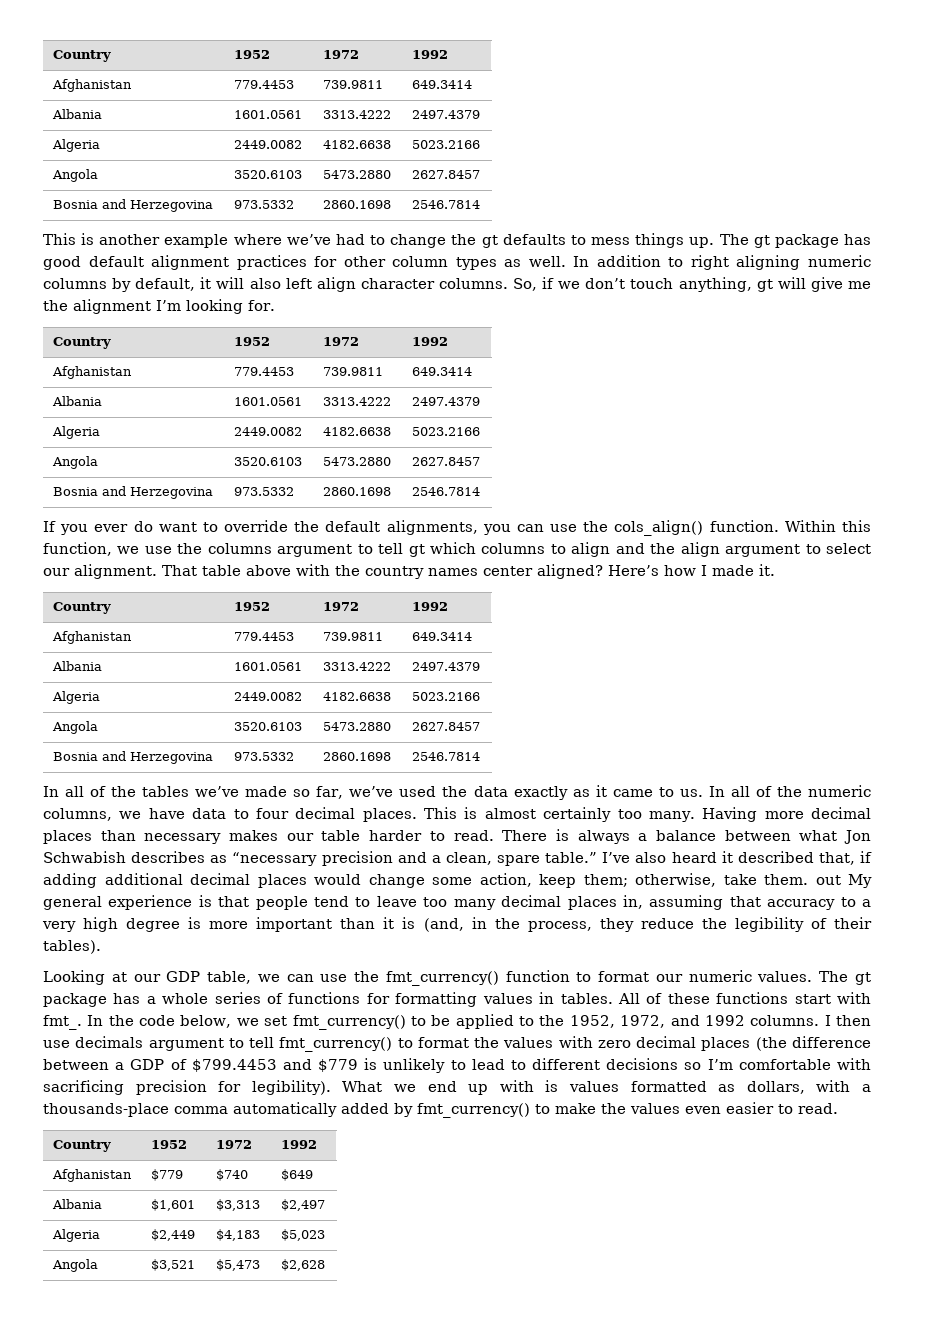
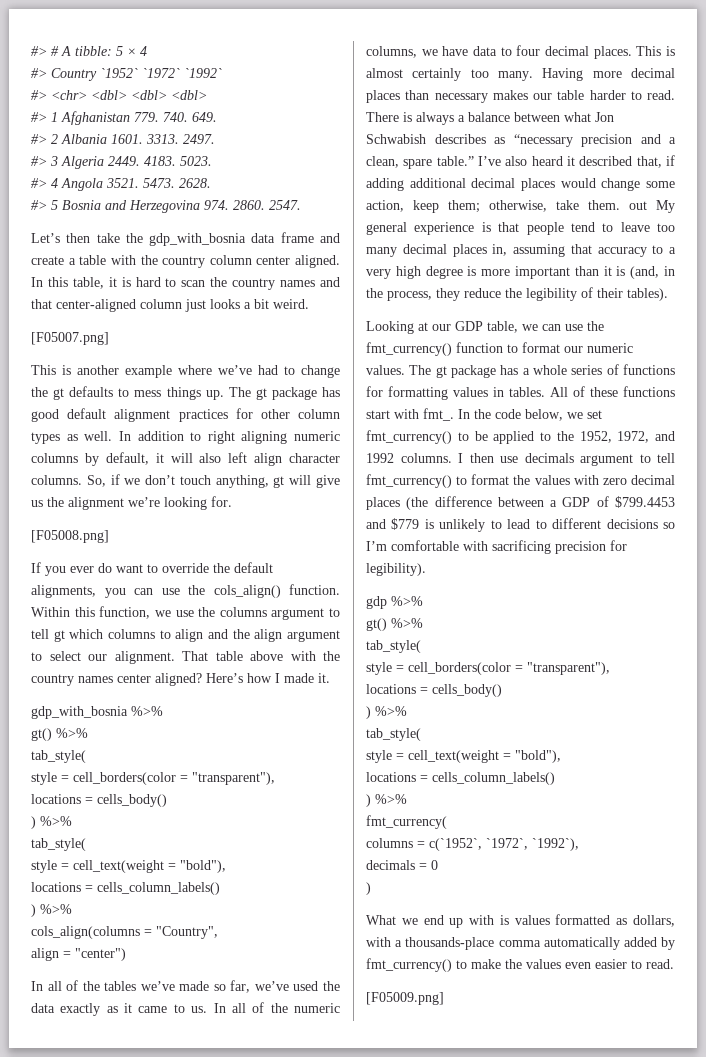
[52,50,111,62] [233,50,270,59] [322,50,359,59] [411,50,448,59] [51,79,132,92] [233,80,294,89] [322,80,383,89] [411,80,472,89] [51,109,102,119] [233,110,302,119] [322,110,391,119] [411,110,480,119] [51,139,100,152] [233,140,302,149] [322,140,391,149] [411,140,480,149] [51,169,98,182] [233,170,302,179] [322,170,391,179] [411,170,480,179] [52,199,213,212] [233,200,294,209] [322,200,391,209] [411,200,480,209] Country | 1952 | 1972 | 1992 // Afghanistan | 779.4453 | 739.9811 | 649.3414 // Albania | 1601.0561 | 3313.4222 | 2497.4379 // Algeria | 2449.0082 | 4182.6638 | 5023.2166 // Angola | 3520.6103 | 5473.2880 | 2627.8457 // Bosnia and Herzegovina | 973.5332 | 2860.1698 | 2546.7814 -> [31,46,147,56] [31,68,222,81] [31,90,207,100] [31,111,217,125] [31,134,215,144] [31,156,212,169] [31,178,211,191] [31,200,301,213] [31,232,340,246] [31,255,340,268] [31,277,340,290] [31,299,309,312] [31,332,109,345] #> # A tibble: 5 × 4 // #> Country `1952` `1972` `1992` // #> <chr> <dbl> <dbl> <dbl> // #> 1 Afghanistan 779. 740. 649. // #> 2 Albania 1601. 3313. 2497. // #> 3 Algeria 2449. 4183. 5023. // #> 4 Angola 3521. 5473. 2628. // #> 5 Bosnia and Herzegovina 974. 2860. 2547. // Let’s then take the gdp_with_bosnia data frame and create a table with the country column center aligned. In this table, it is hard to scan the country names and that center-aligned column just looks a bit weird. // [F05007.png]
[847,281,871,289] me -> [31,500,43,507] us
[156,300,181,311] I’m -> [128,497,160,507] we’re
[52,337,111,349] [233,337,270,346] [322,337,359,346] [411,337,448,346] [51,366,132,379] [233,367,294,376] [322,367,383,376] [411,367,472,376] [51,396,102,406] [233,397,302,406] [322,397,391,406] [411,397,480,406] [51,426,100,439] [233,427,302,436] [322,427,391,436] [411,427,480,436] [51,456,98,469] [233,457,302,466] [322,457,391,466] [411,457,480,466] [52,486,213,499] [233,487,294,496] [322,487,391,496] [411,487,480,496] // Country | 1952 | 1972 | 1992 // Afghanistan | 779.4453 | 739.9811 | 649.3414 // Albania | 1601.0561 | 3313.4222 | 2497.4379 // Algeria | 2449.0082 | 4182.6638 | 5023.2166 // Angola | 3520.6103 | 5473.2880 | 2627.8457 // Bosnia and Herzegovina | 973.5332 | 2860.1698 | 2546.7814 -> [31,530,109,543] // [F05008.png]
[52,602,111,614] [233,602,270,611] [322,602,359,611] [411,602,448,611] [51,631,132,644] [233,632,294,641] [322,632,383,641] [411,632,472,641] [51,661,102,671] [233,662,302,671] [322,662,391,671] [411,662,480,671] [51,691,100,704] [233,692,302,701] [322,692,391,701] [411,692,480,701] [51,721,98,734] [233,722,302,731] [322,722,391,731] [411,722,480,731] [52,751,213,764] [233,752,294,761] [322,752,391,761] [411,752,480,761] // Country | 1952 | 1972 | 1992 // Afghanistan | 779.4453 | 739.9811 | 649.3414 // Albania | 1601.0561 | 3313.4222 | 2497.4379 // Algeria | 2449.0082 | 4182.6638 | 5023.2166 // Angola | 3520.6103 | 5473.2880 | 2627.8457 // Bosnia and Herzegovina | 973.5332 | 2860.1698 | 2546.7814 -> [31,706,163,719] [31,728,88,741] [31,750,86,763] [31,772,275,785] [31,794,167,807] [31,816,72,829] [31,838,86,851] [31,860,226,873] [31,882,220,895] [31,904,72,917] [31,926,218,939] [31,948,126,961] // gdp_with_bosnia %>% // gt() %>% // tab_style( // style = cell_borders(color = "transparent"), // locations = cells_body() // ) %>% // tab_style( // style = cell_text(weight = "bold"), // locations = cells_column_labels() // ) %>% // cols_align(columns = "Country", // align = "center")
(331, 1087) none -> [366,596,423,609] [366,618,423,631] [366,640,421,653] [366,662,610,675] [366,684,502,697] [366,706,407,719] [366,728,421,741] [366,750,561,763] [366,772,555,785] [366,794,407,807] [366,815,447,829] [366,838,579,851] [366,860,438,870] [366,882,371,895] // gdp %>% // gt() %>% // tab_style( // style = cell_borders(color = "transparent"), // locations = cells_body() // ) %>% // tab_style( // style = cell_text(weight = "bold"), // locations = cells_column_labels() // ) %>% // fmt_currency( // columns = c(`1952`, `1972`, `1992`), // decimals = 0 // ) //
[52,1140,111,1152] [150,1140,187,1149] [215,1140,252,1149] [280,1140,317,1149] [51,1169,132,1182] [150,1169,183,1181] [215,1169,248,1181] [280,1169,313,1181] [51,1199,102,1209] [150,1199,195,1211] [215,1199,260,1211] [280,1199,325,1211] [51,1229,100,1242] [150,1229,195,1241] [215,1229,260,1241] [280,1229,325,1241] [51,1259,98,1272] [150,1259,195,1271] [215,1259,260,1271] [280,1259,325,1271] // Country | 1952 | 1972 | 1992 // Afghanistan | $779 | $740 | $649 // Albania | $1,601 | $3,313 | $2,497 // Algeria | $2,449 | $4,183 | $5,023 // Angola | $3,521 | $5,473 | $2,628 -> [366,992,444,1005] // [F05009.png]

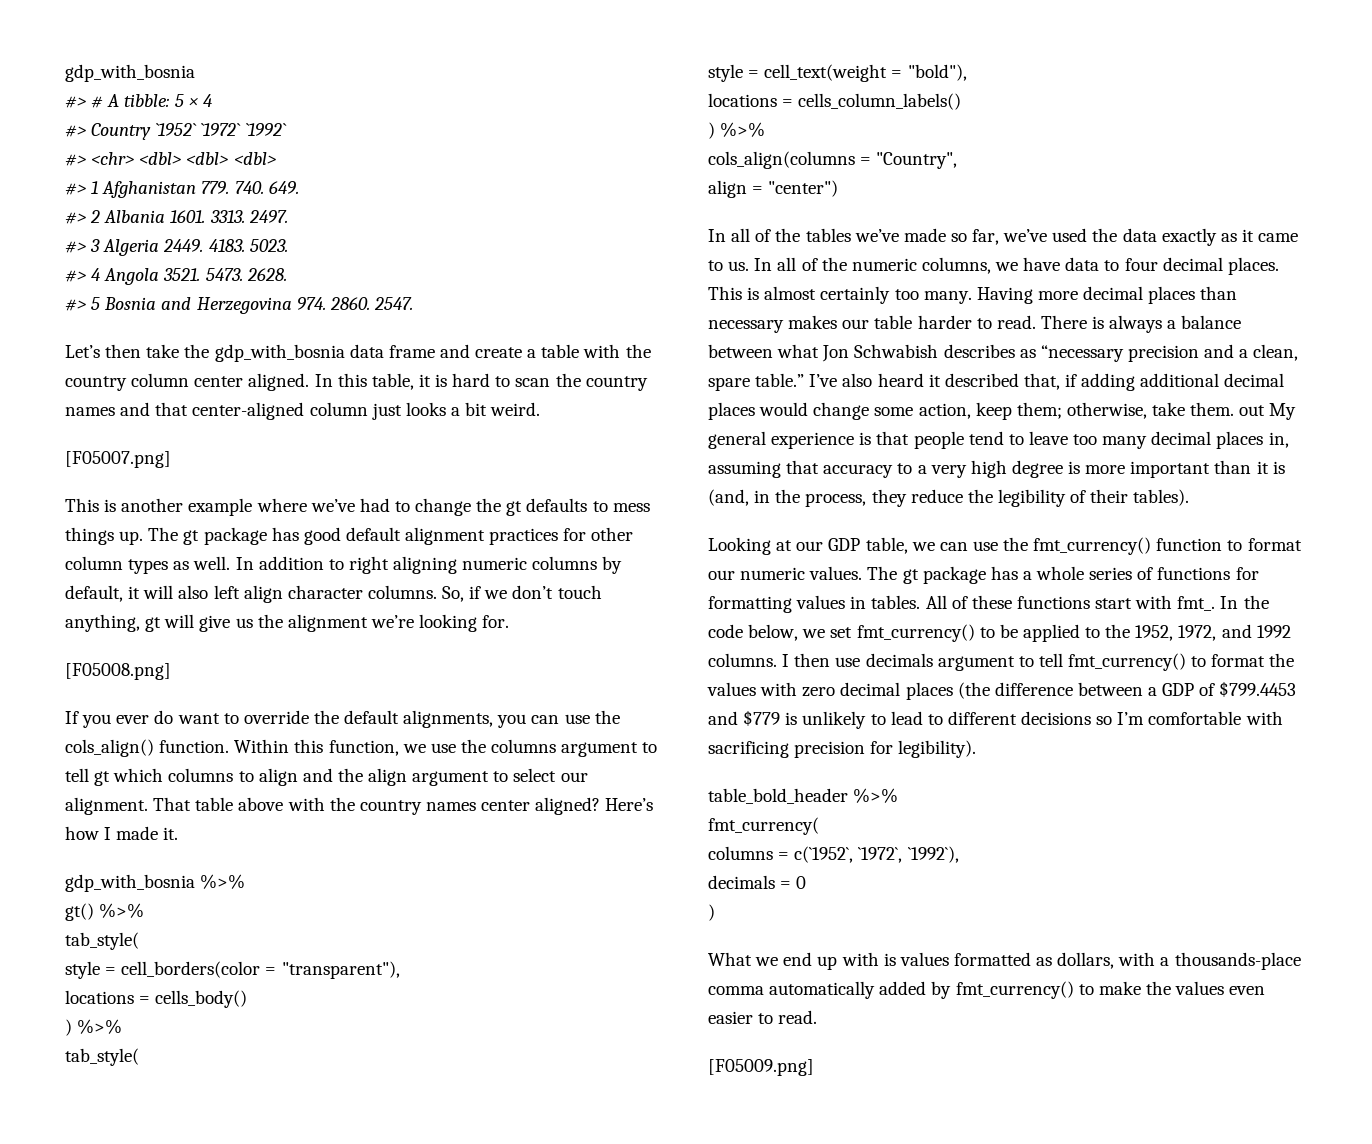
(31, 51) none -> [65,64,195,82] gdp_with_bosnia //
[366,596,423,609] [366,618,423,631] [366,640,421,653] [366,662,610,675] [366,684,502,697] [366,706,407,719] [366,728,421,741] [366,750,561,763] [366,772,555,785] [366,794,371,807] gdp %>% // gt() %>% // tab_style( // style = cell_borders(color = "transparent"), // locations = cells_body() // ) %>% // tab_style( // style = cell_text(weight = "bold"), // locations = cells_column_labels() // ) -> [708,788,848,804] table_bold_header

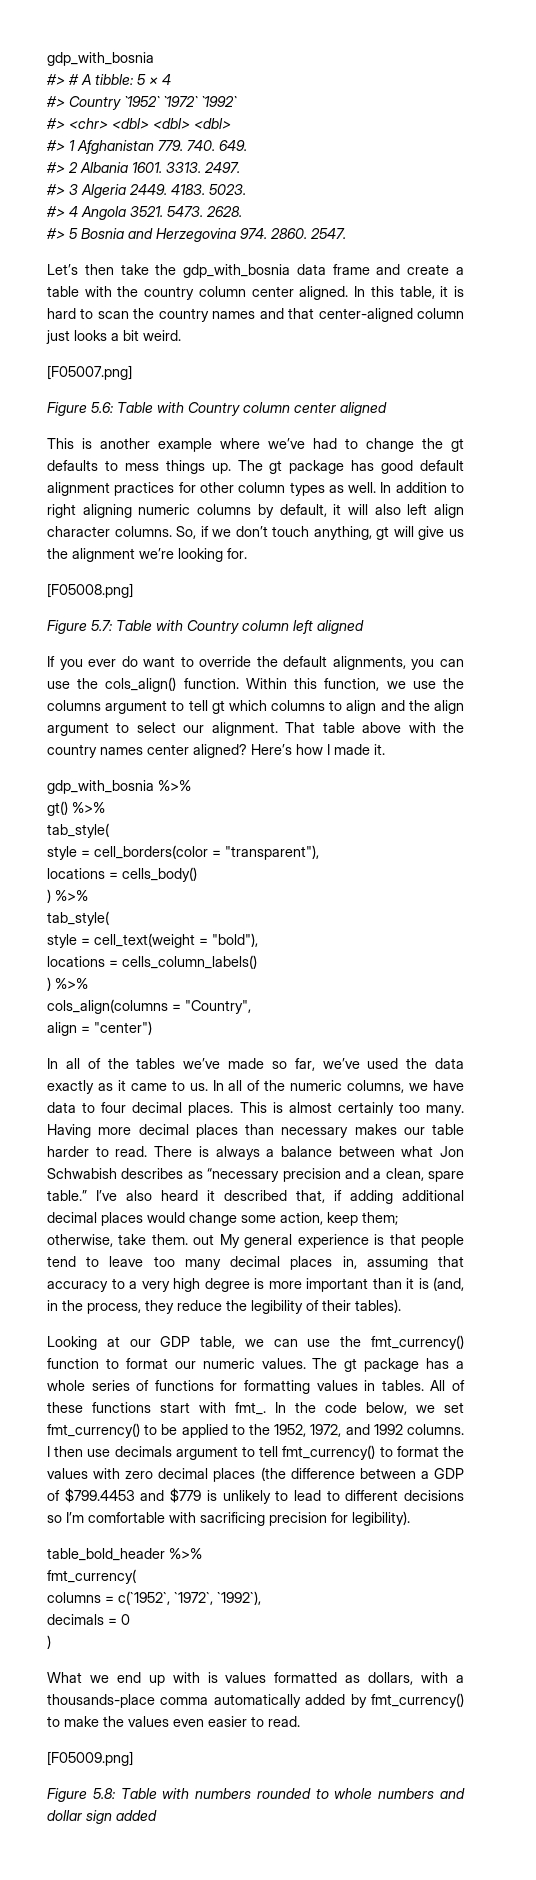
(171, 459) none -> [47,402,387,416] // Figure 5.6: Table with Country column center aligned
(171, 671) none -> [47,620,364,634] // Figure 5.7: Table with Country column left aligned
(814, 1067) none -> [47,1788,465,1802] [47,1810,157,1824] // Figure 5.8: Table with numbers rounded to whole numbers and dollar sign added

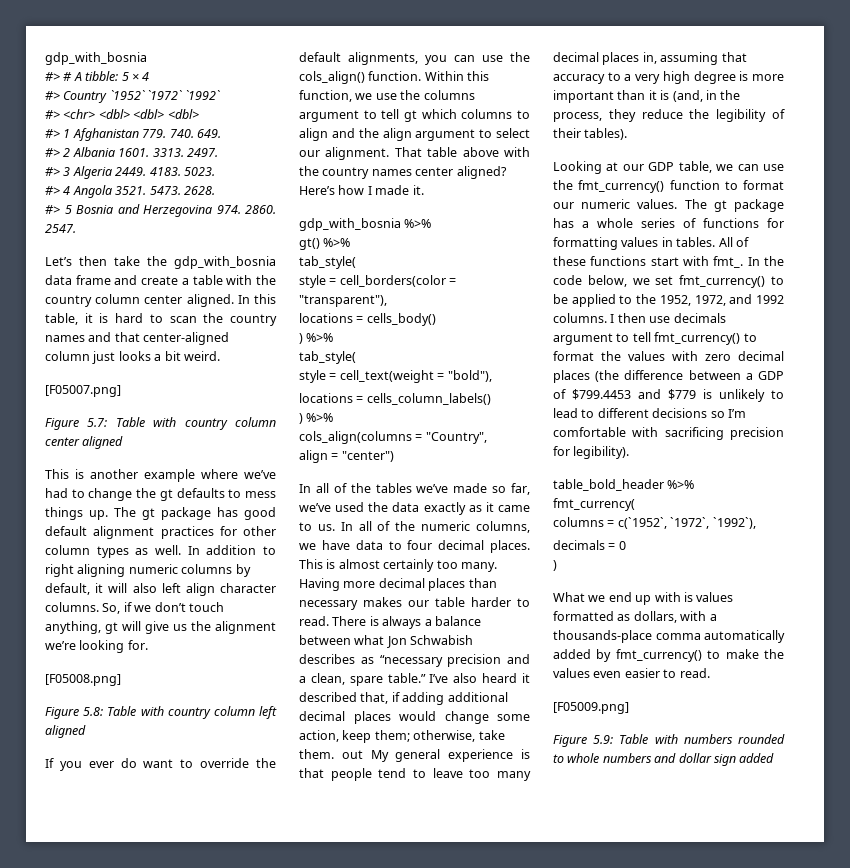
[91,402,240,416] 5.6: Table with Country -> [87,417,228,430] 5.7: Table with country
[91,620,239,634] 5.7: Table with Country -> [83,706,211,719] 5.8: Table with country
[92,1788,115,1799] 5.8: -> [593,735,614,744] 5.9:

